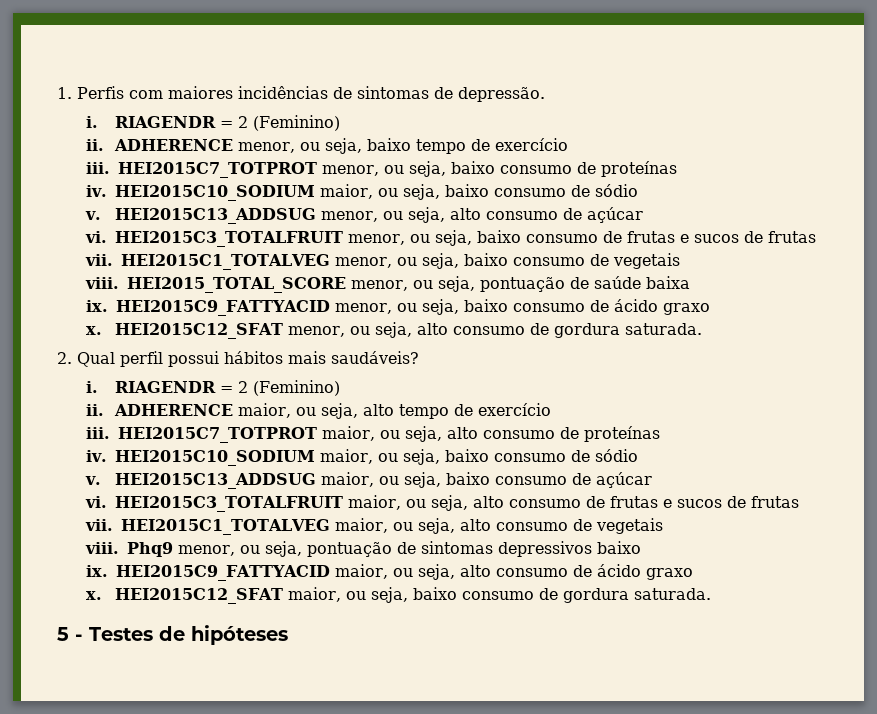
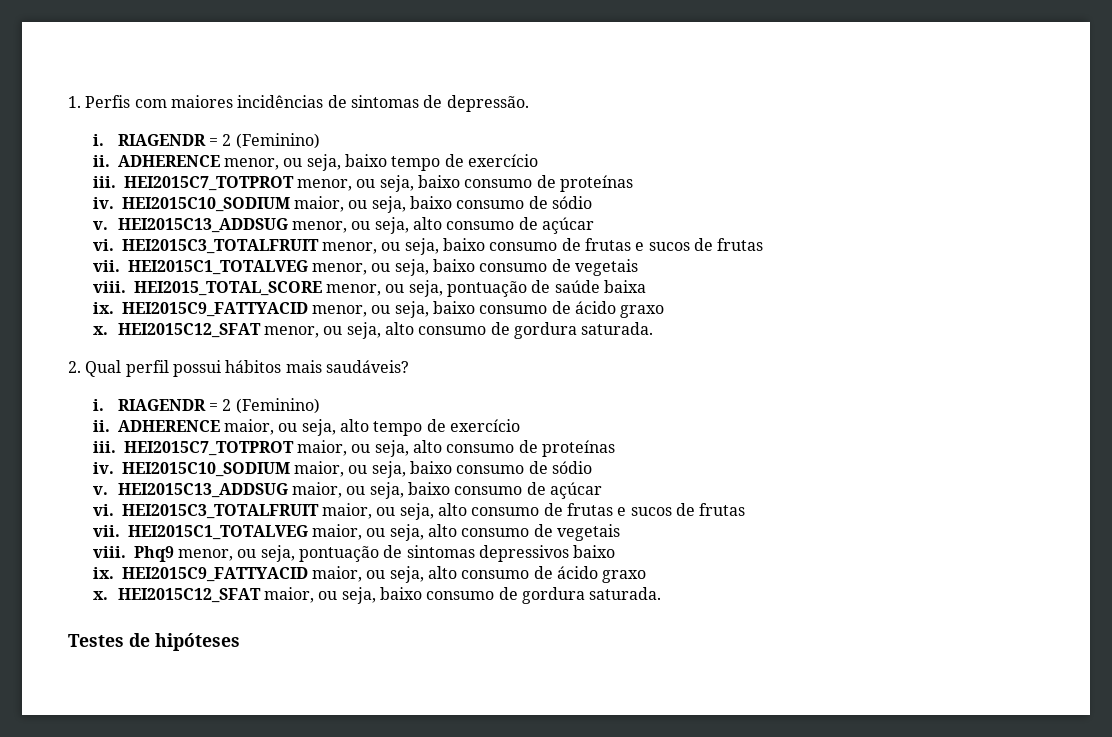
[57,627,83,641] 5 - -> (662, 593) none

